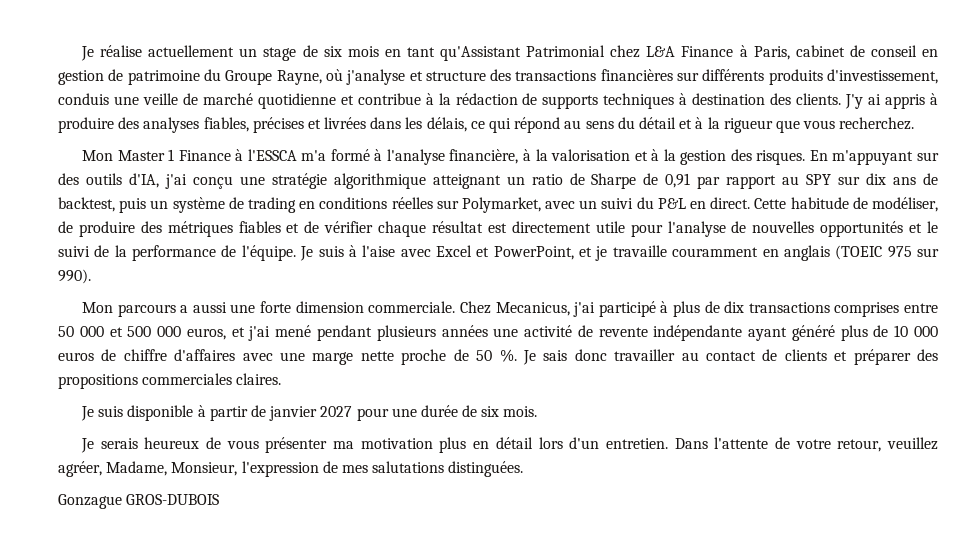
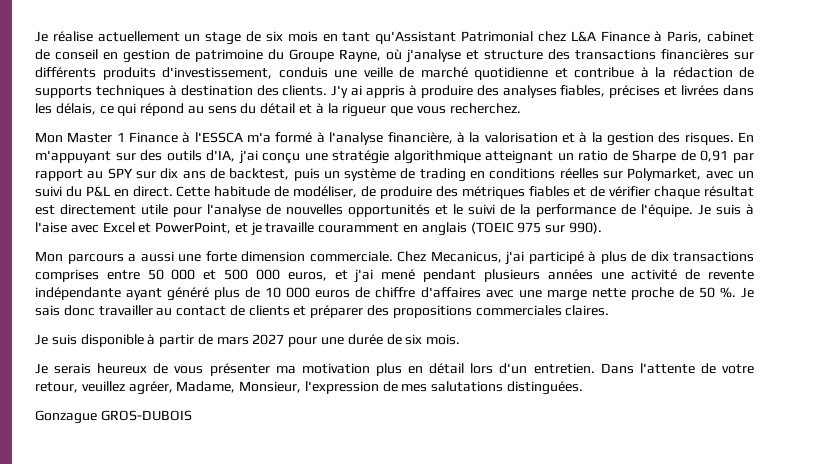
[269,406,318,421] janvier -> [216,337,249,345] mars

